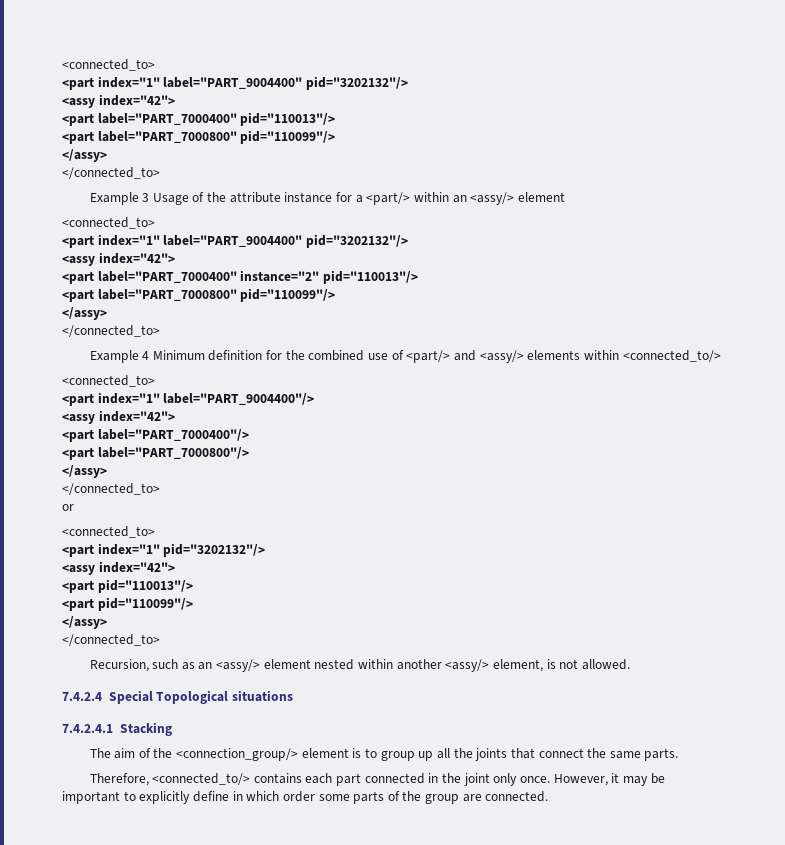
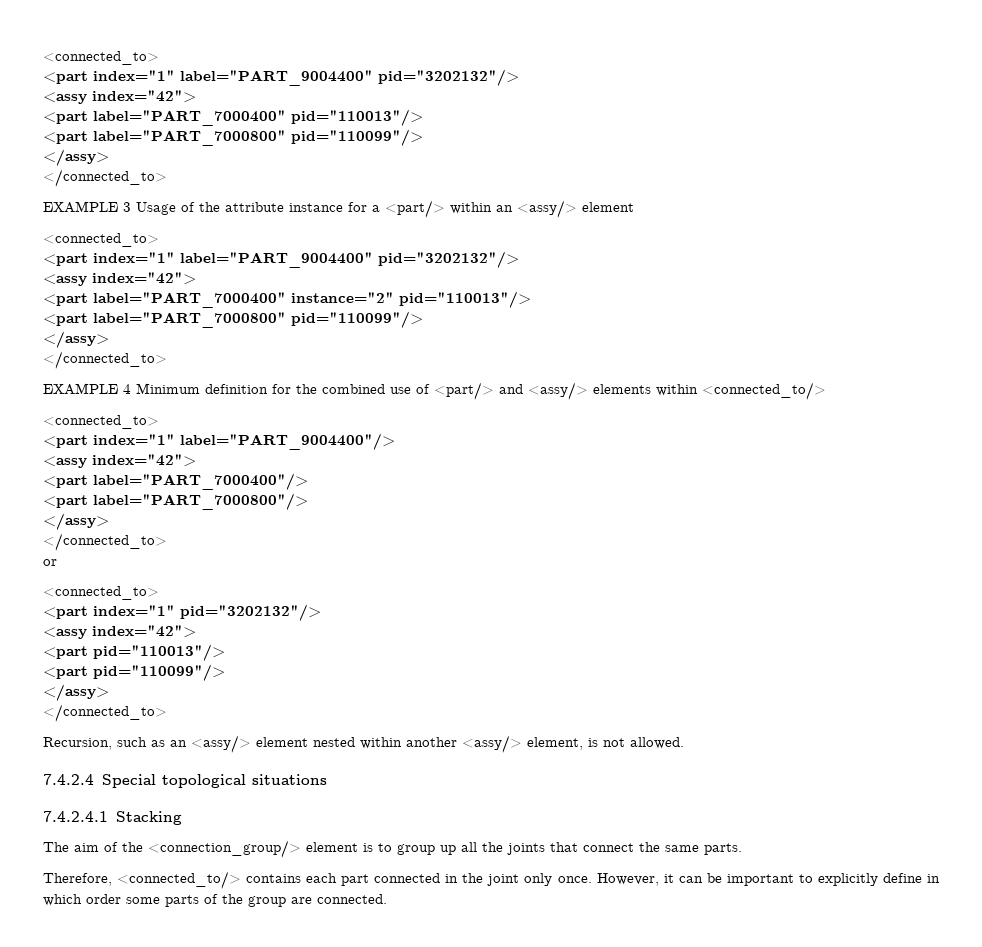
[89,192,139,205] Example -> [43,201,118,213] EXAMPLE
[89,350,139,363] Example -> [43,383,118,395] EXAMPLE
[156,690,229,704] Topological -> [161,774,246,788] topological
[622,776,648,786] may -> [678,876,703,883] can

